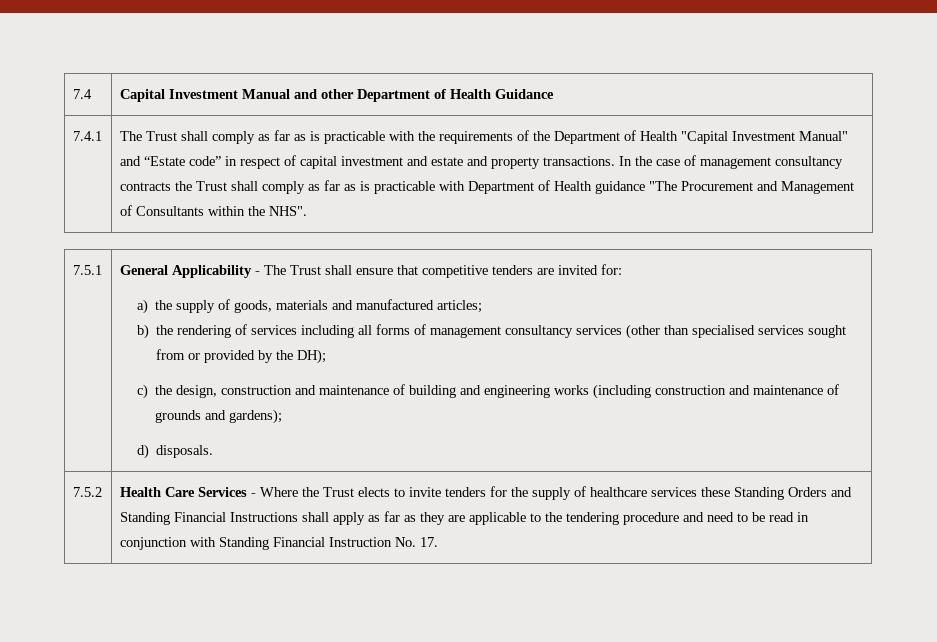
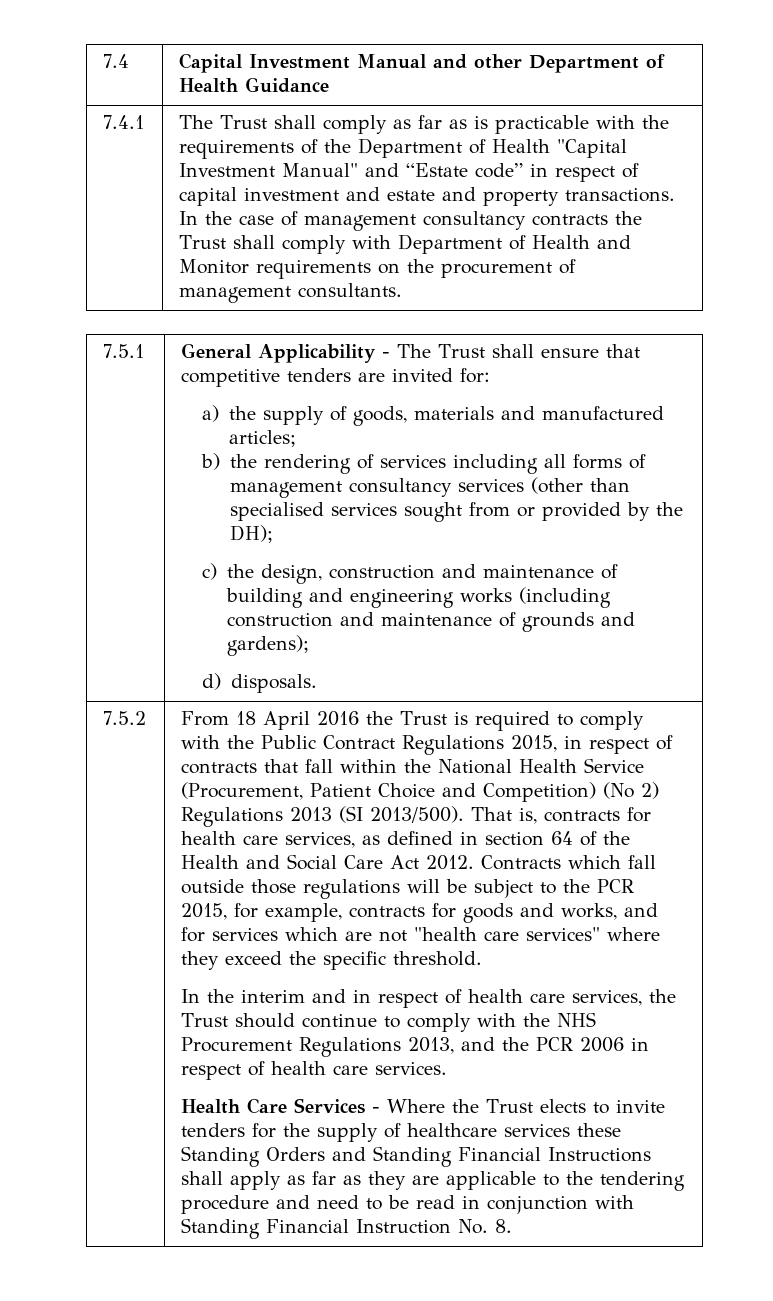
[307,180,854,194] [119,205,307,216] as far as is practicable with Department of Health guidance "The Procurement and Management of Consultants within the NHS". -> [352,234,632,254] [179,259,577,279] [179,283,403,303] with Department of Health and Monitor requirements on the procurement of management consultants.
(102, 492) none -> [181,711,645,731] [181,735,674,755] [181,758,645,774] [181,782,660,802] [181,806,652,827] [181,831,631,848] [181,854,657,870] [181,879,635,899] [181,903,659,923] [181,927,661,942] [181,951,483,970] [181,989,677,1008] [181,1012,597,1032] [181,1037,650,1057] [181,1061,448,1080] From 18 April 2016 the Trust is required to comply with the Public Contract Regulations 2015, in respect of contracts that fall within the National Health Service (Procurement, Patient Choice and Competition) (No 2) Regulations 2013 (SI 2013/500). That is, contracts for health care services, as defined in section 64 of the Health and Social Care Act 2012. Contracts which fall outside those regulations will be subject to the PCR 2015, for example, contracts for goods and works, and for services which are not "health care services" where they exceed the specific threshold. // In the interim and in respect of health care services, the Trust should continue to comply with the NHS Procurement Regulations 2013, and the PCR 2006 in respect of health care services. //
[419,537,438,547] 17. -> [495,1219,513,1233] 8.

